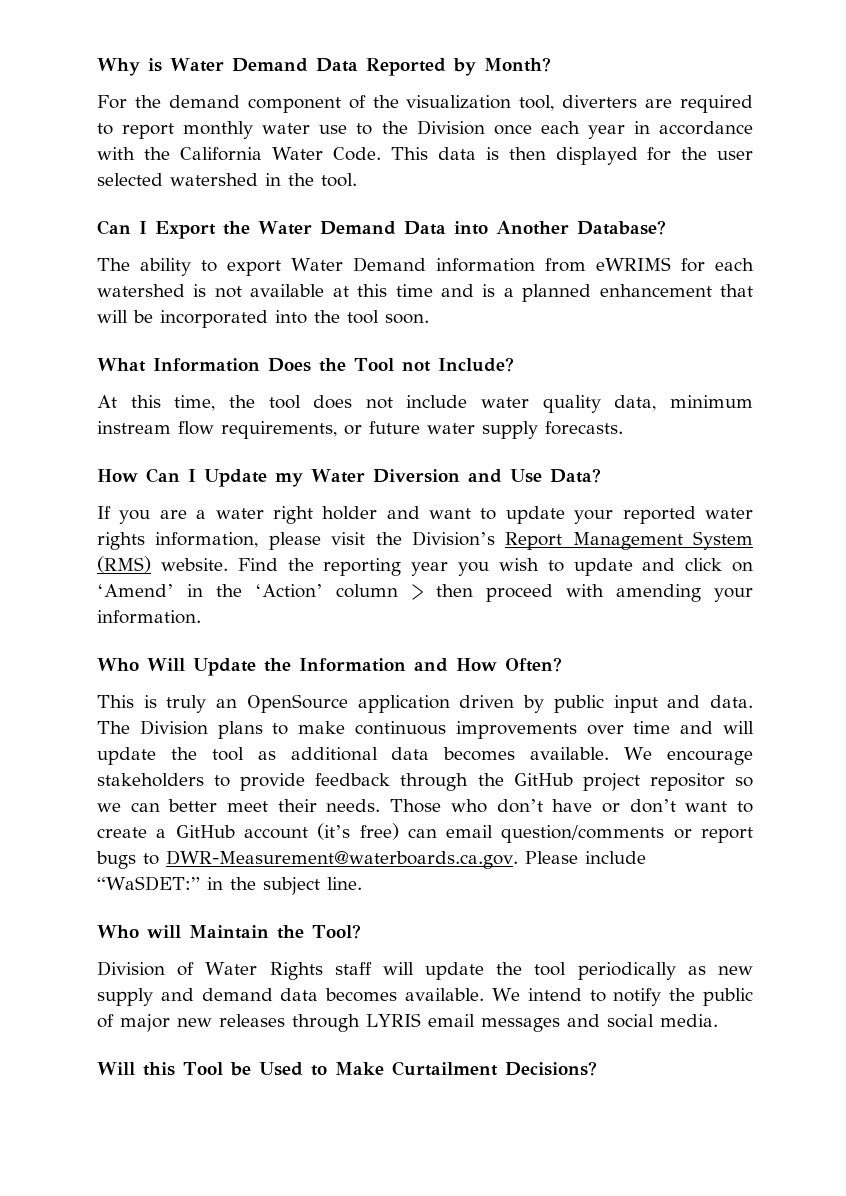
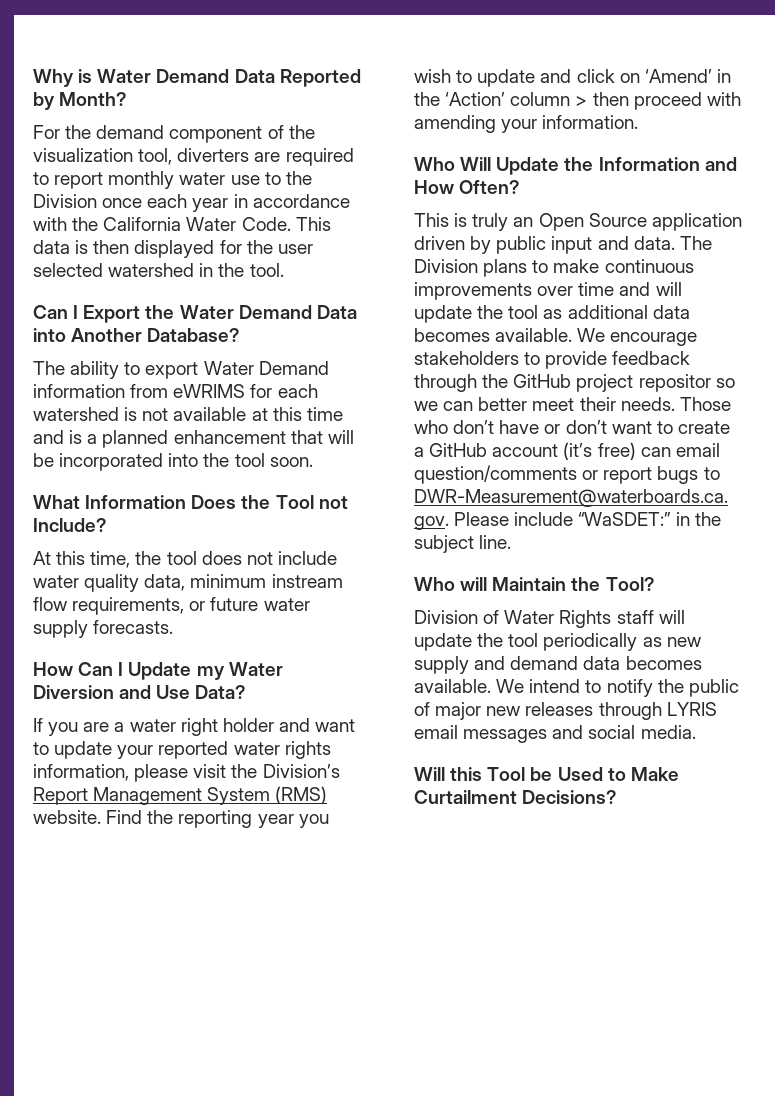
[246,694,348,713] OpenSource -> [538,213,647,231] Open Source

